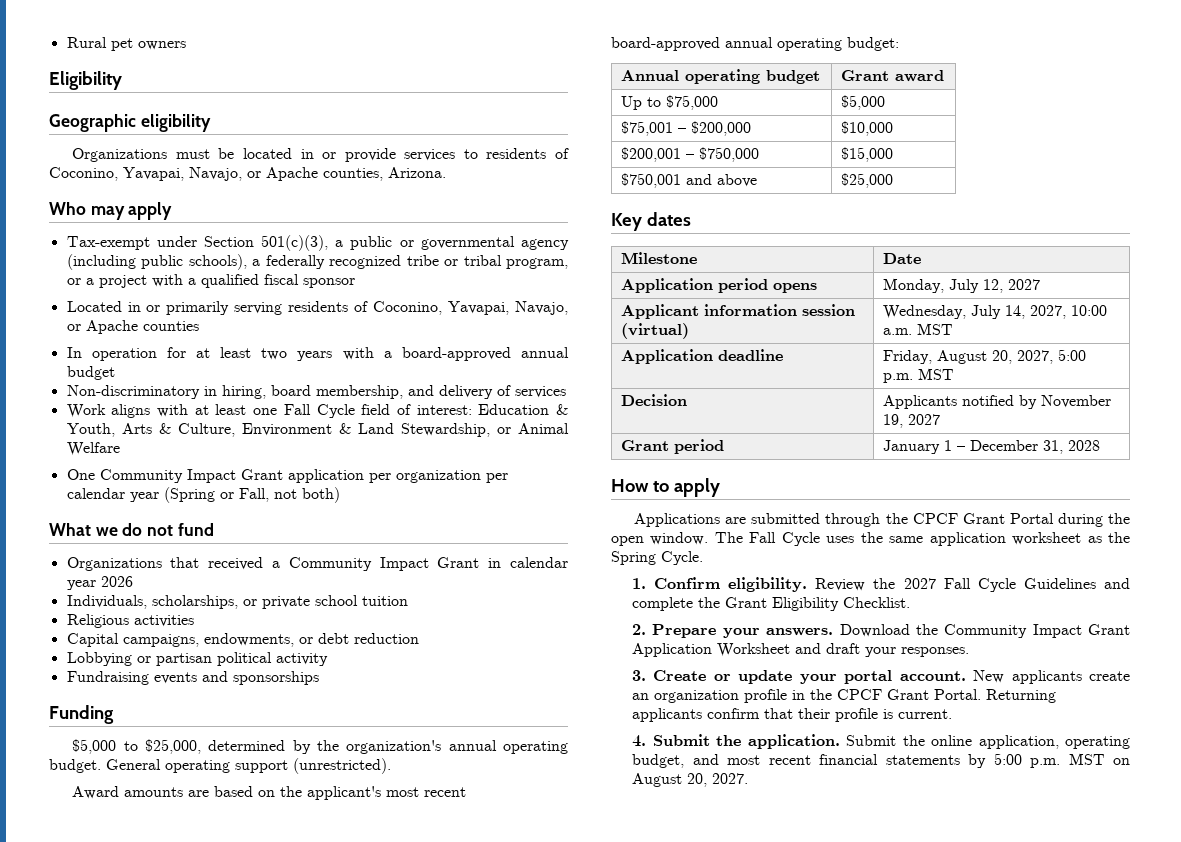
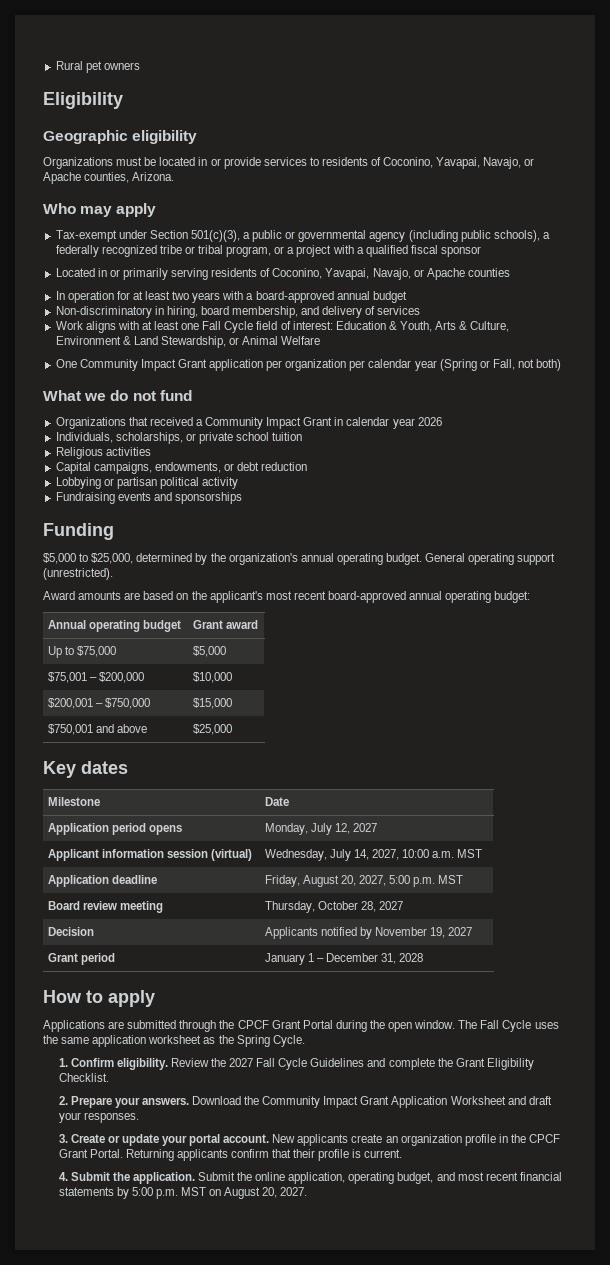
(955, 374) none -> [47,901,163,913] [264,901,403,913] // Board review meeting | Thursday, October 28, 2027

